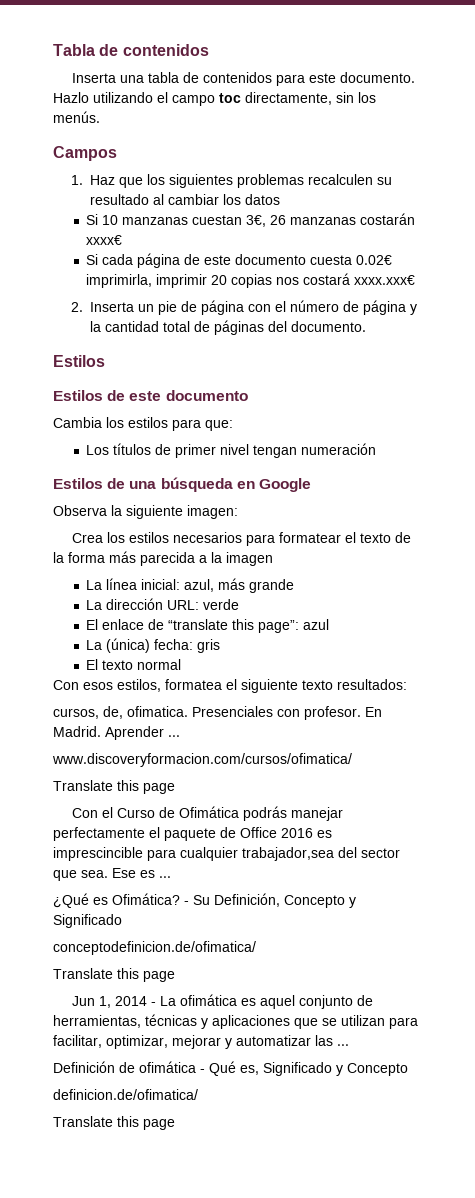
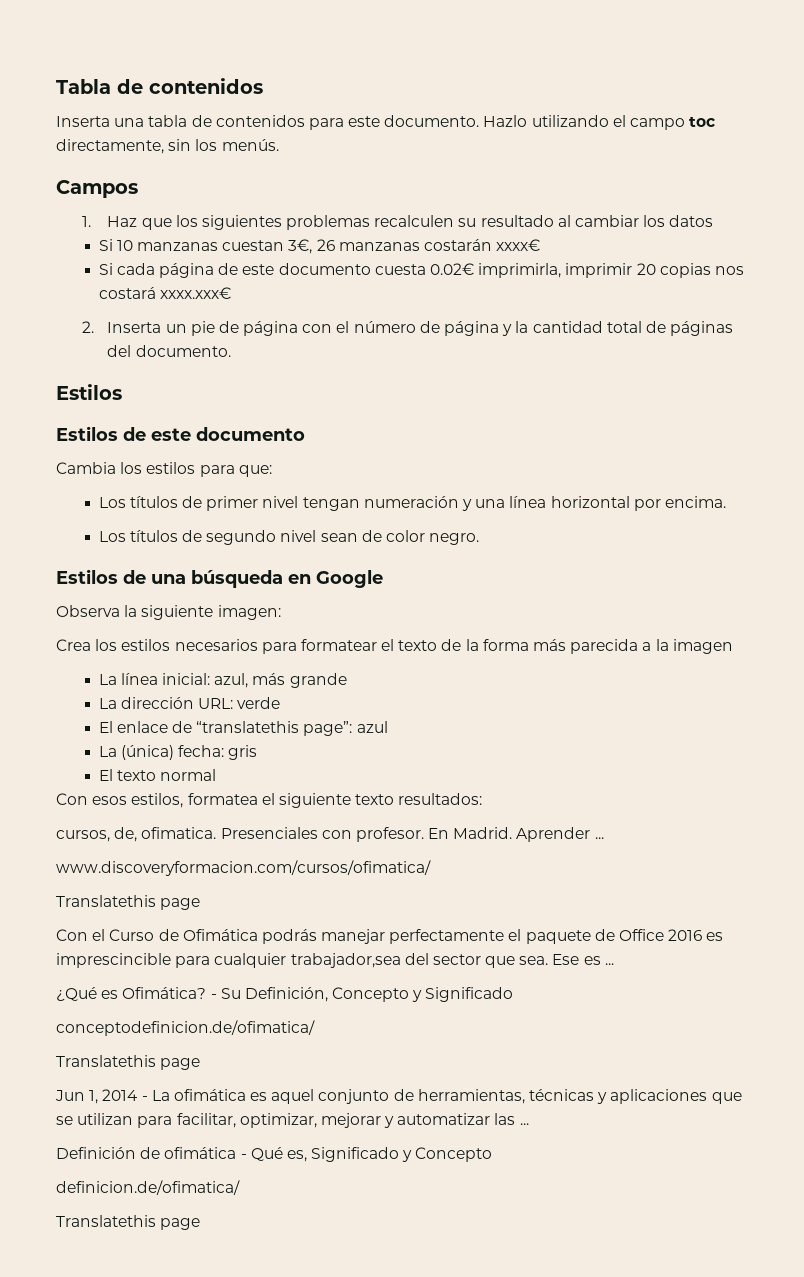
(377, 449) none -> [462,496,726,511] [98,530,480,545] y una línea horizontal por encima. // Los títulos de segundo nivel sean de color negro.
[168,619,255,630] “translate this -> [196,721,300,733] “translatethis
[53,780,139,791] Translate this -> [56,895,156,907] Translatethis
[53,968,139,979] Translate this -> [56,1055,156,1067] Translatethis
[53,1116,139,1127] Translate this -> [56,1215,156,1227] Translatethis

